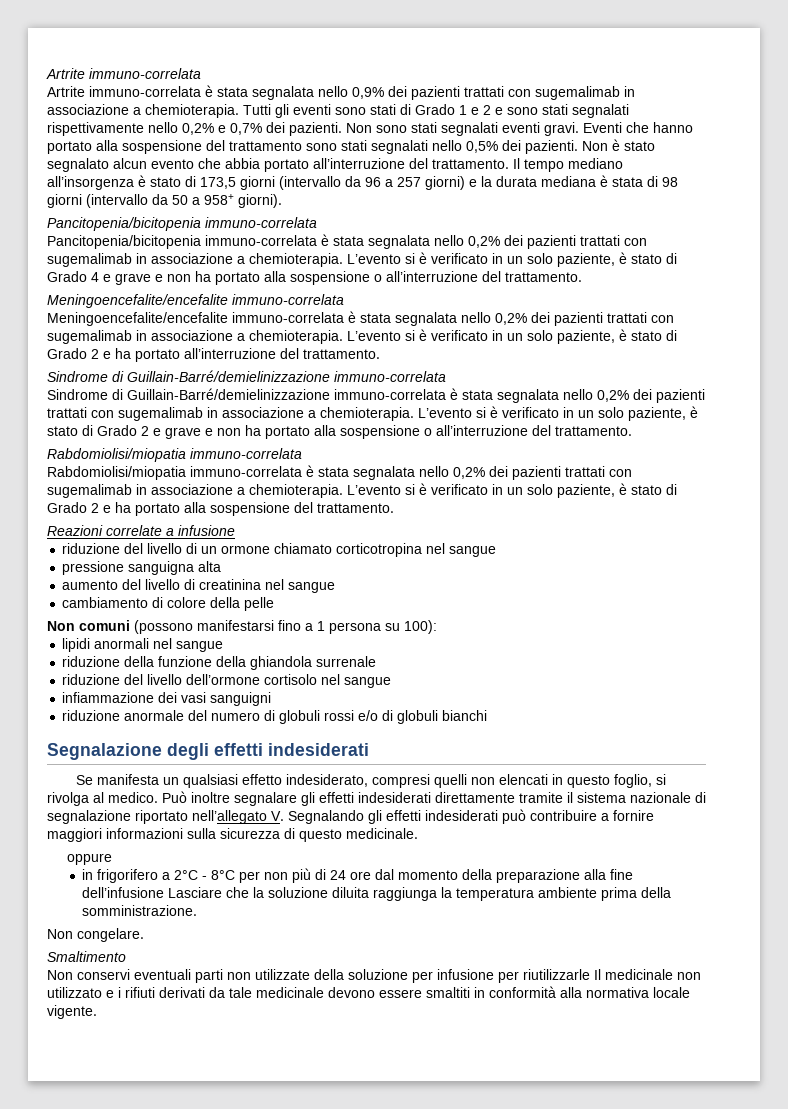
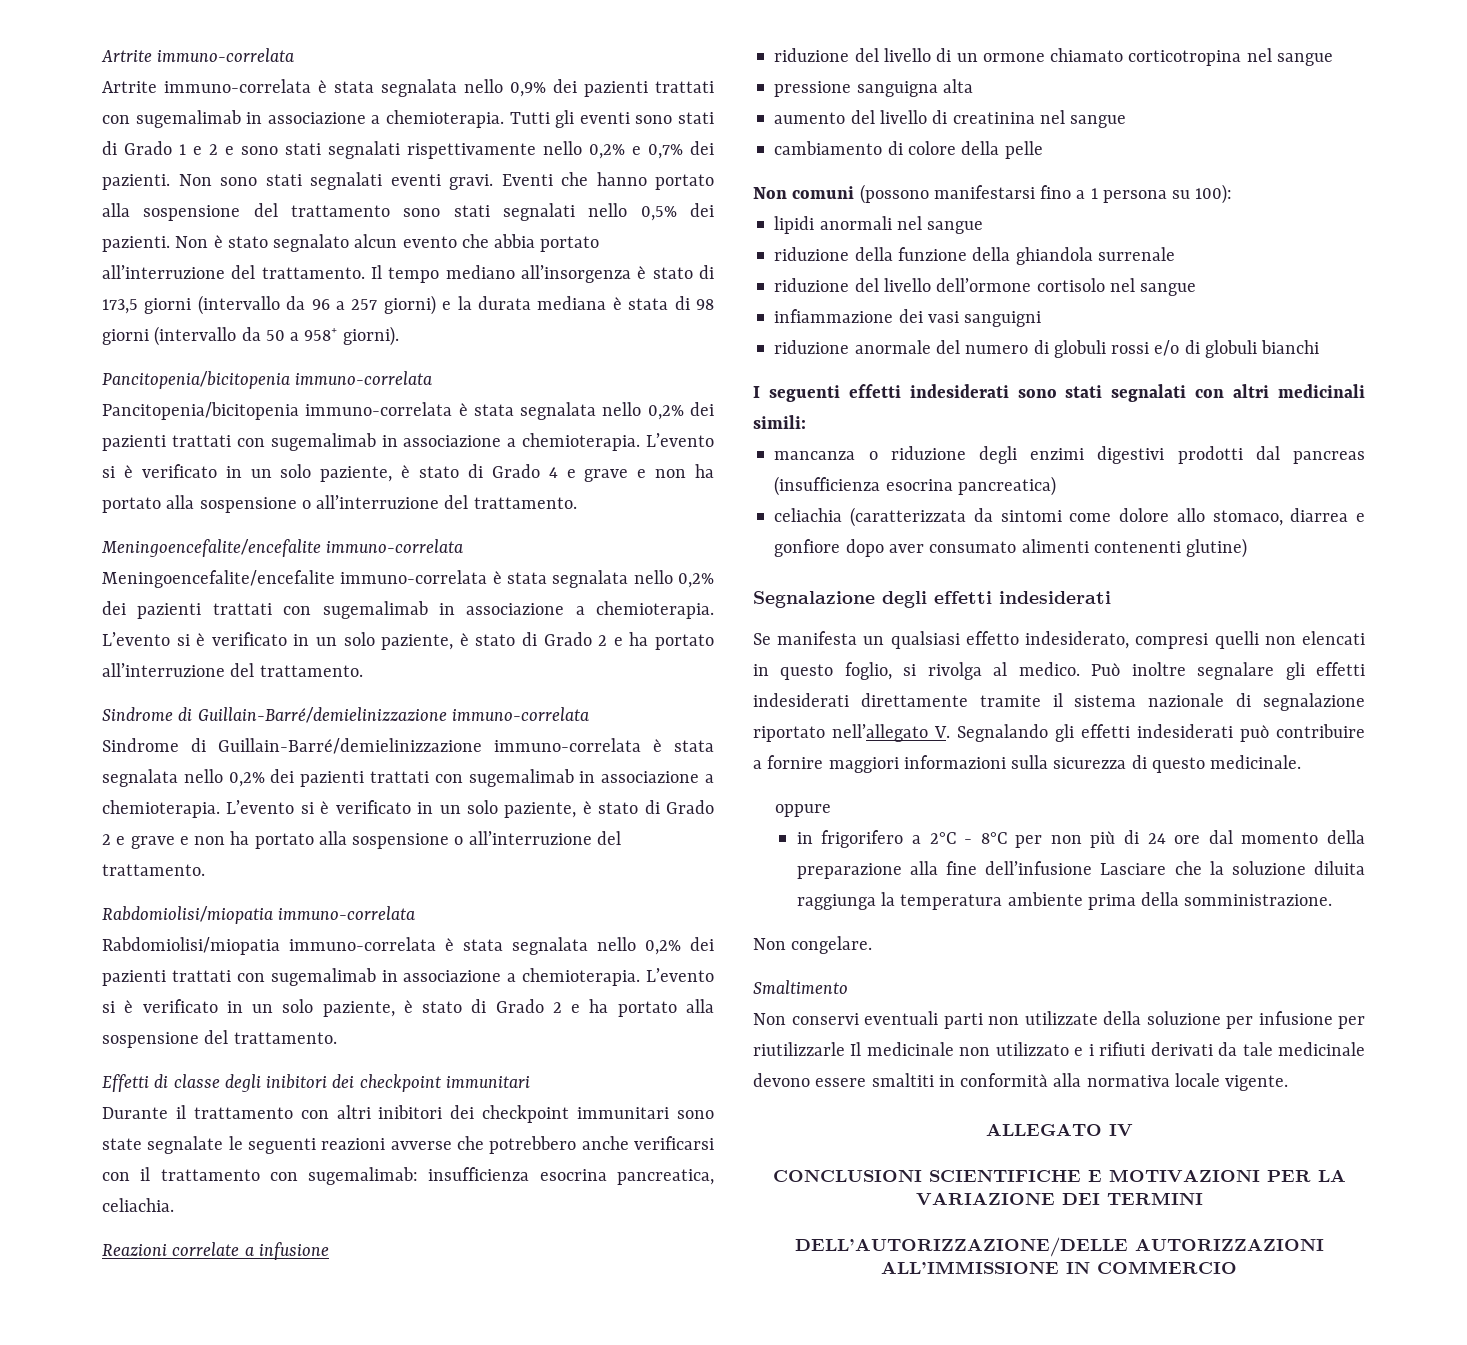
(394, 508) none -> [102,1074,530,1092] [102,1105,715,1123] [102,1136,714,1154] [102,1167,714,1185] [102,1198,174,1212] // Effetti di classe degli inibitori dei checkpoint immunitari // Durante il trattamento con altri inibitori dei checkpoint immunitari sono state segnalate le seguenti reazioni avverse che potrebbero anche verificarsi con il trattamento con sugemalimab: insufficienza esocrina pancreatica, celiachia.
(488, 715) none -> [753,384,1365,402] [753,415,806,429] [774,446,1365,464] [774,476,1056,496] [774,507,1365,527] [774,538,1248,558] // I seguenti effetti indesiderati sono stati segnalati con altri medicinali simili: // mancanza o riduzione degli enzimi digestivi prodotti dal pancreas (insufficienza esocrina pancreatica) // celiachia (caratterizzata da sintomi come dolore allo stomaco, diarrea e gonfiore dopo aver consumato alimenti contenenti glutine)
(97, 1012) none -> [985,1123,1133,1136] [772,1169,1346,1182] [915,1192,1203,1205] [794,1237,1324,1257] [881,1261,1237,1274] // ALLEGATO IV // CONCLUSIONI SCIENTIFICHE E MOTIVAZIONI PER LA VARIAZIONE DEI TERMINI // DELL’AUTORIZZAZIONE/DELLE AUTORIZZAZIONI ALL’IMMISSIONE IN COMMERCIO

